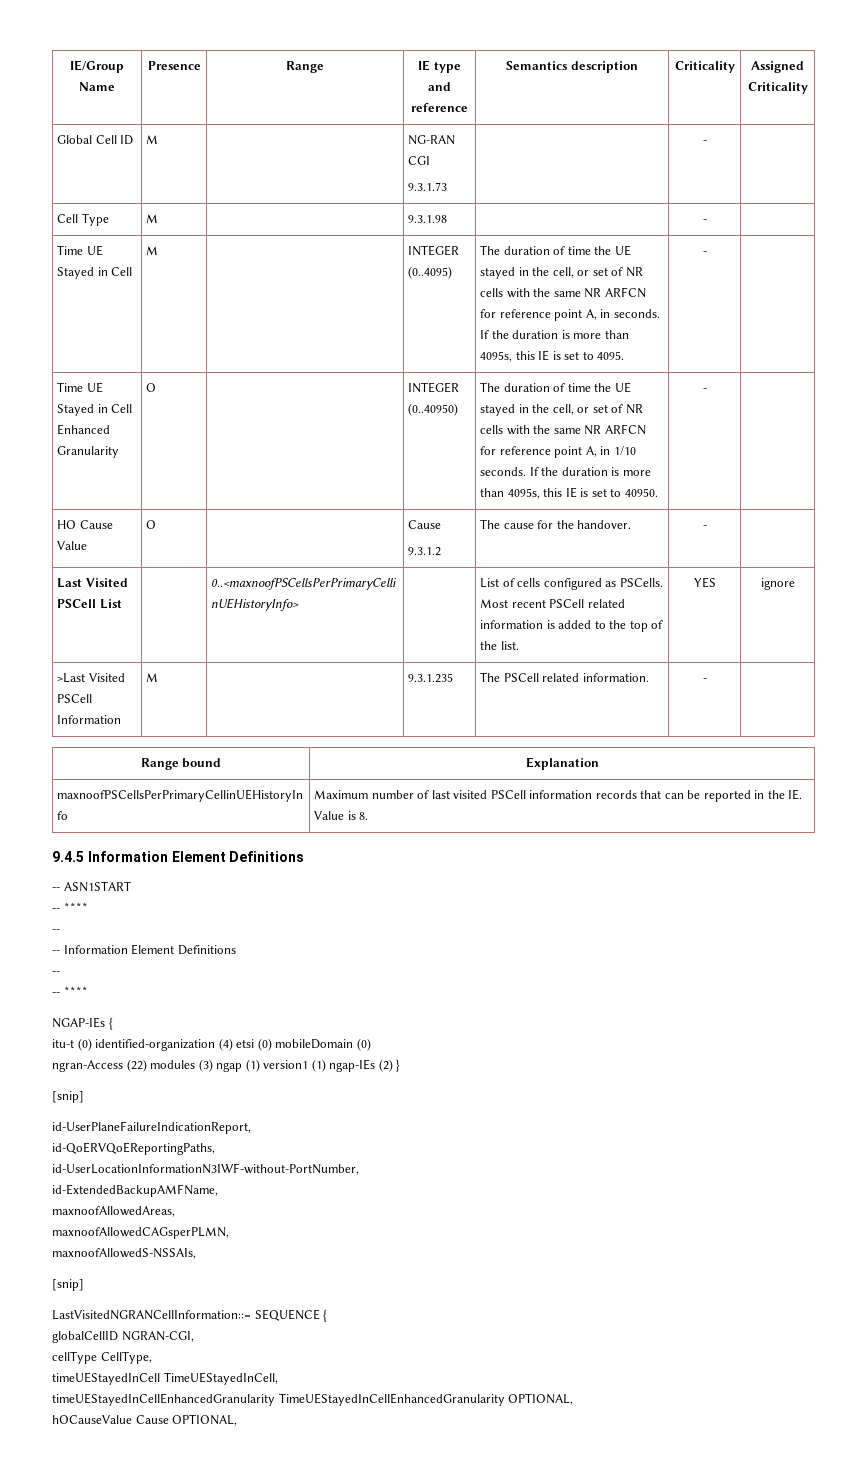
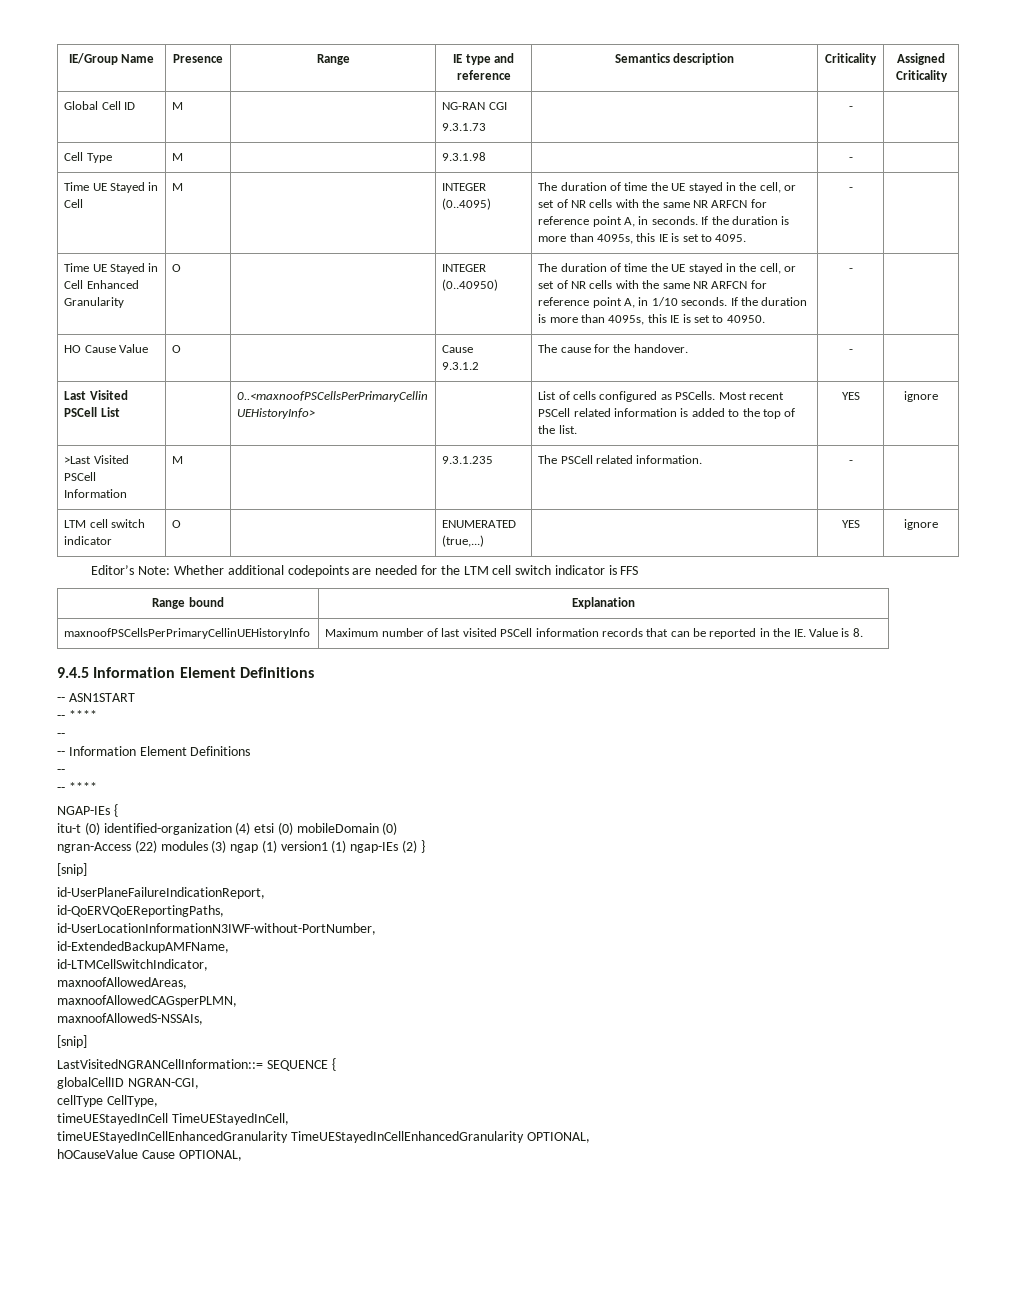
(707, 680) none -> [64,519,146,528] [64,536,113,545] [172,520,182,528] [442,520,517,528] [442,535,485,547] [841,520,860,528] [904,519,938,530] [91,565,639,577] // LTM cell switch indicator | O | | ENUMERATED (true,...) | | YES | ignore // Editor’s Note: Whether additional codepoints are needed for the LTM cell switch indicator is FFS
(218, 1190) none -> [57,959,208,971] // id-LTMCellSwitchIndicator,

